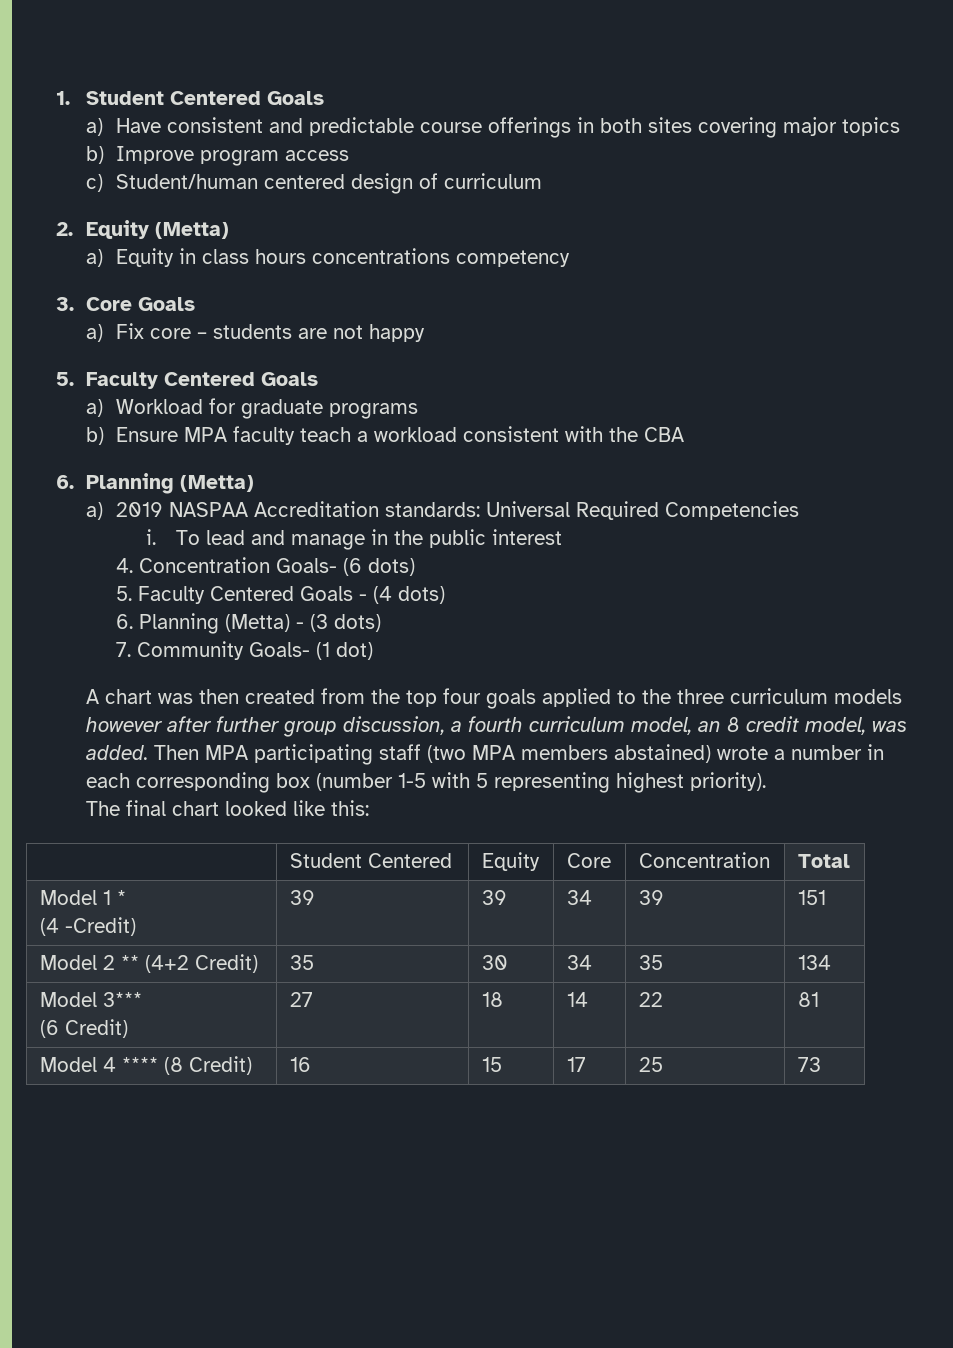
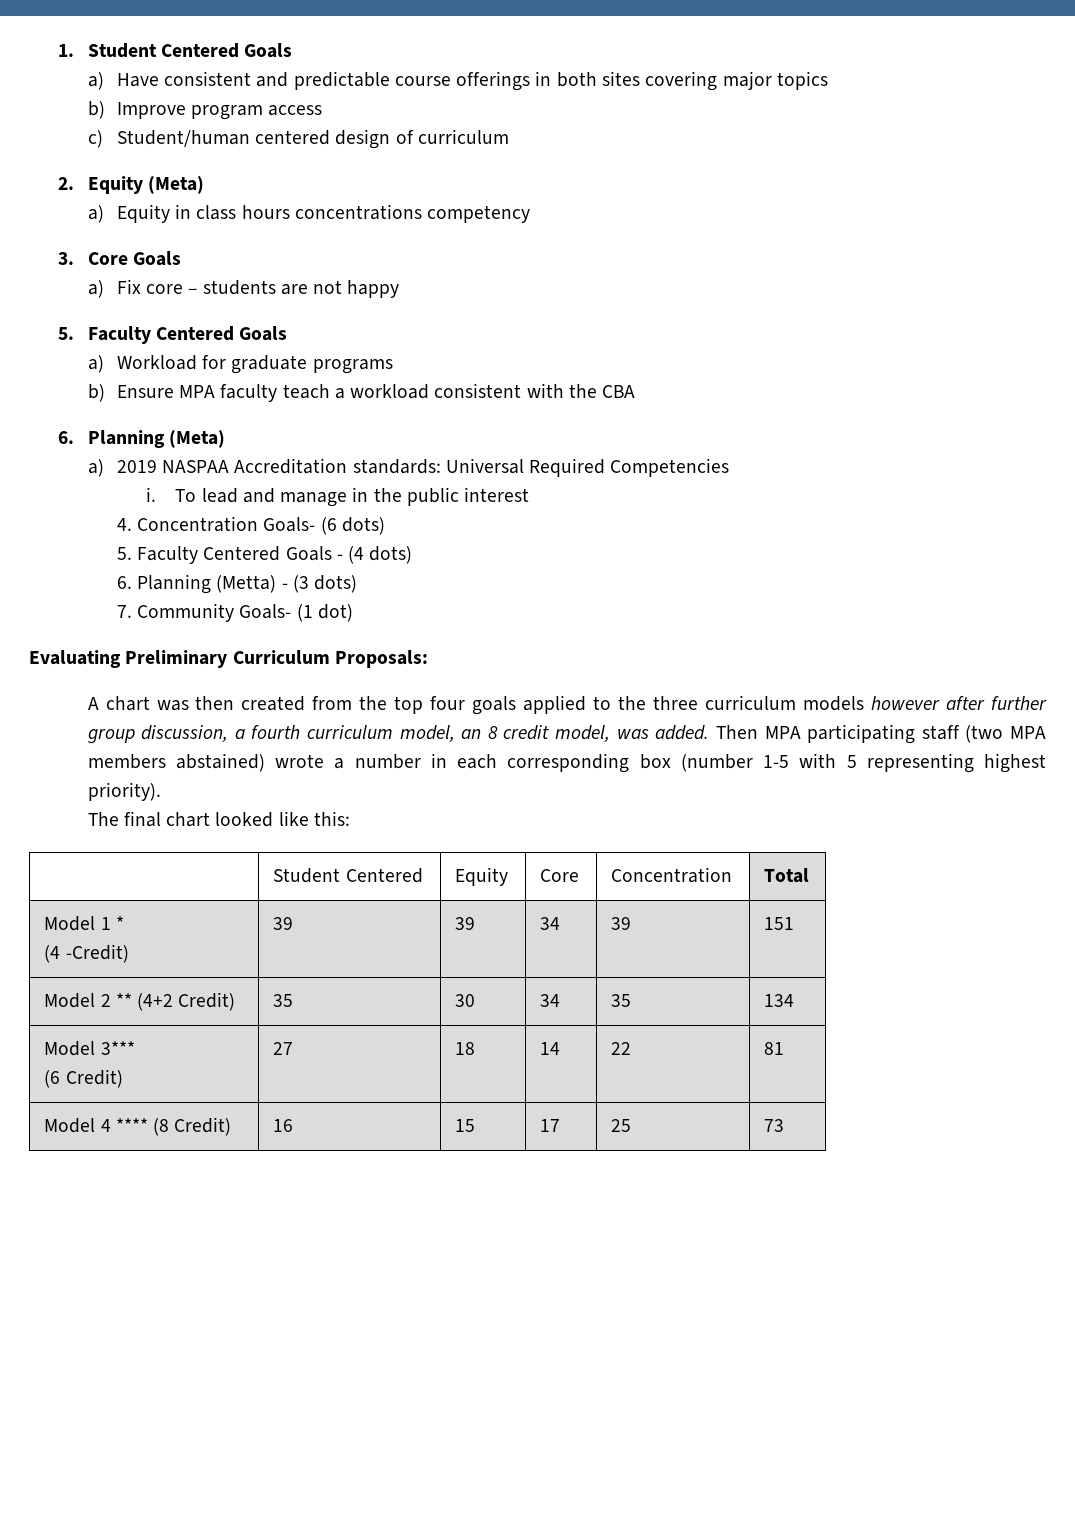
[154,222,229,239] (Metta) -> [147,176,204,194] (Meta)
[179,475,254,492] (Metta) -> [168,430,225,448] (Meta)
(373, 651) none -> [29,650,428,668] // Evaluating Preliminary Curriculum Proposals:

